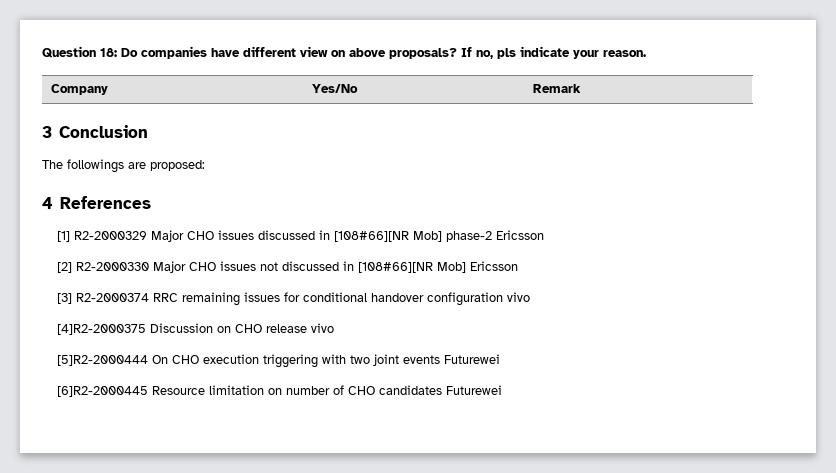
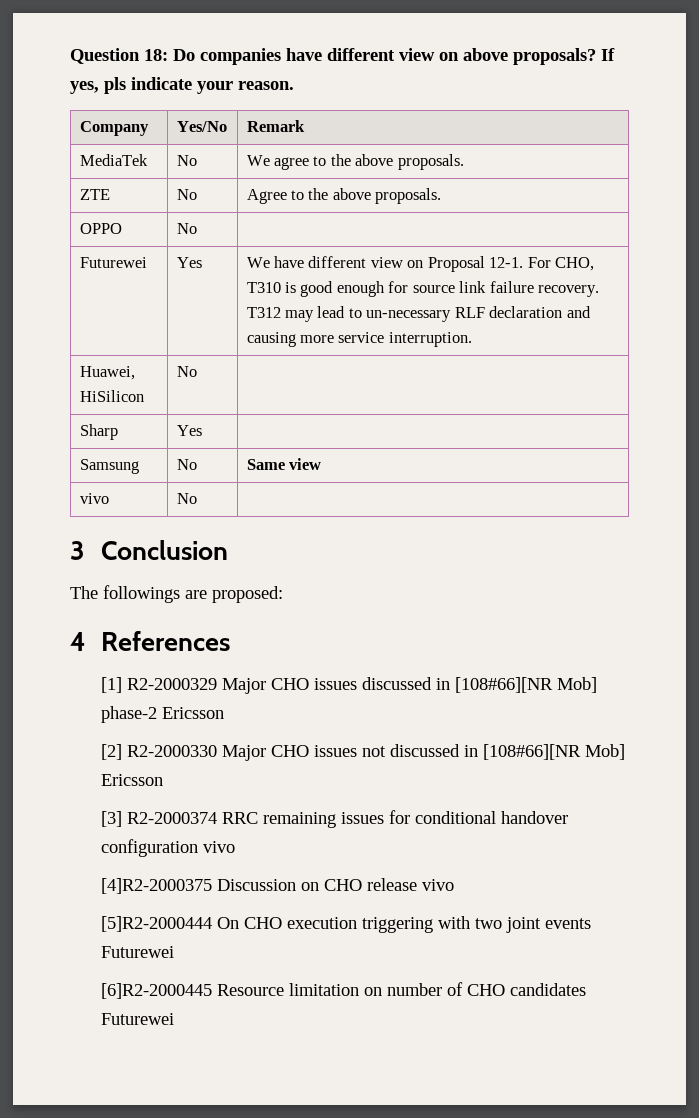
[476,50,493,59] no, -> [70,81,99,94] yes,
(582, 88) none -> [79,154,148,166] [176,155,197,166] [246,154,464,170] [79,189,110,200] [176,189,197,200] [246,188,442,204] [79,223,122,234] [176,223,197,234] [79,257,147,268] [176,257,202,268] [246,256,595,272] [246,281,600,297] [246,306,591,322] [246,332,472,347] [79,366,135,380] [79,390,144,402] [176,366,197,377] [79,424,118,440] [176,425,202,436] [79,459,139,474] [176,459,197,470] [246,458,322,470] [79,493,109,504] [176,493,197,504] // MediaTek | No | We agree to the above proposals. // ZTE | No | Agree to the above proposals. // OPPO | No | // Futurewei | Yes | We have different view on Proposal 12-1. For CHO, T310 is good enough for source link failure recovery. T312 may lead to un-necessary RLF declaration and causing more service interruption. // Huawei, HiSilicon | No | // Sharp | Yes | // Samsung | No | Same view // vivo | No |

